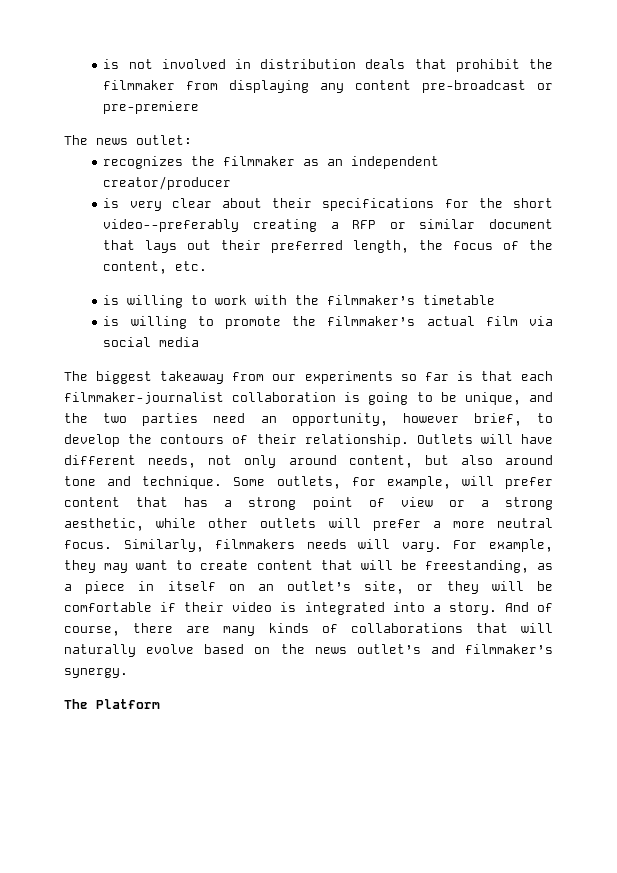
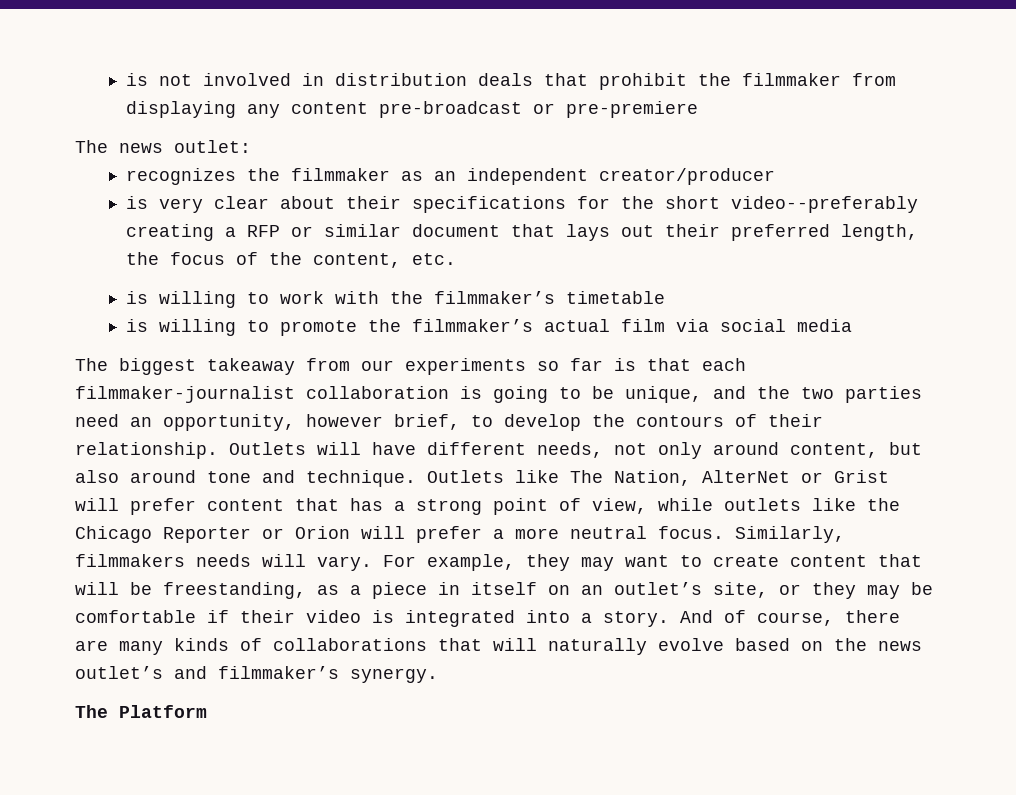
[233,476,451,489] Some outlets, for example, -> [427,470,889,486] Outlets like The Nation, AlterNet or Grist
[400,497,554,510] [64,518,317,531] view or a strong aesthetic, while other outlets -> [592,498,900,514] [75,526,350,543] view, while outlets like the Chicago Reporter or Orion
[491,581,524,591] will -> [867,585,900,599] may

